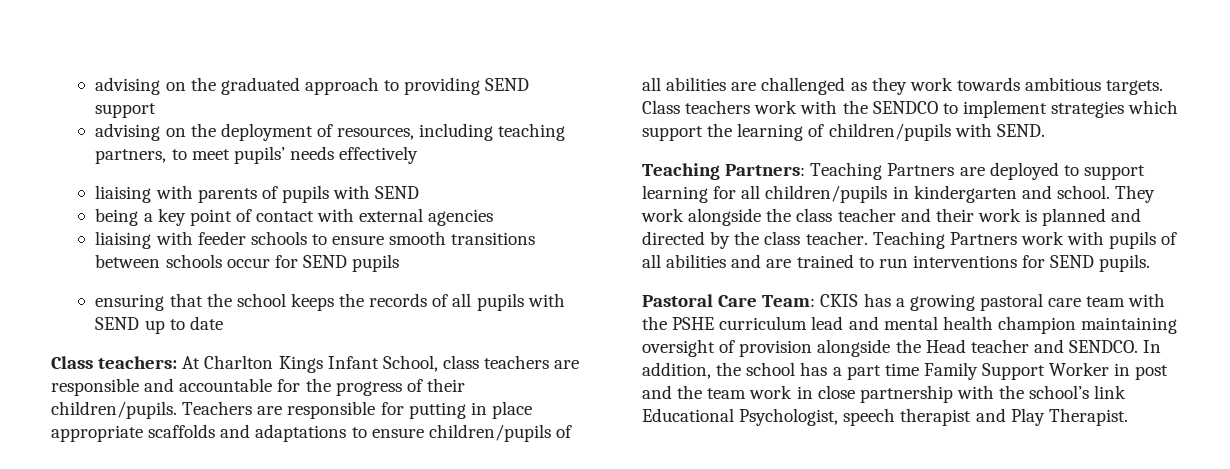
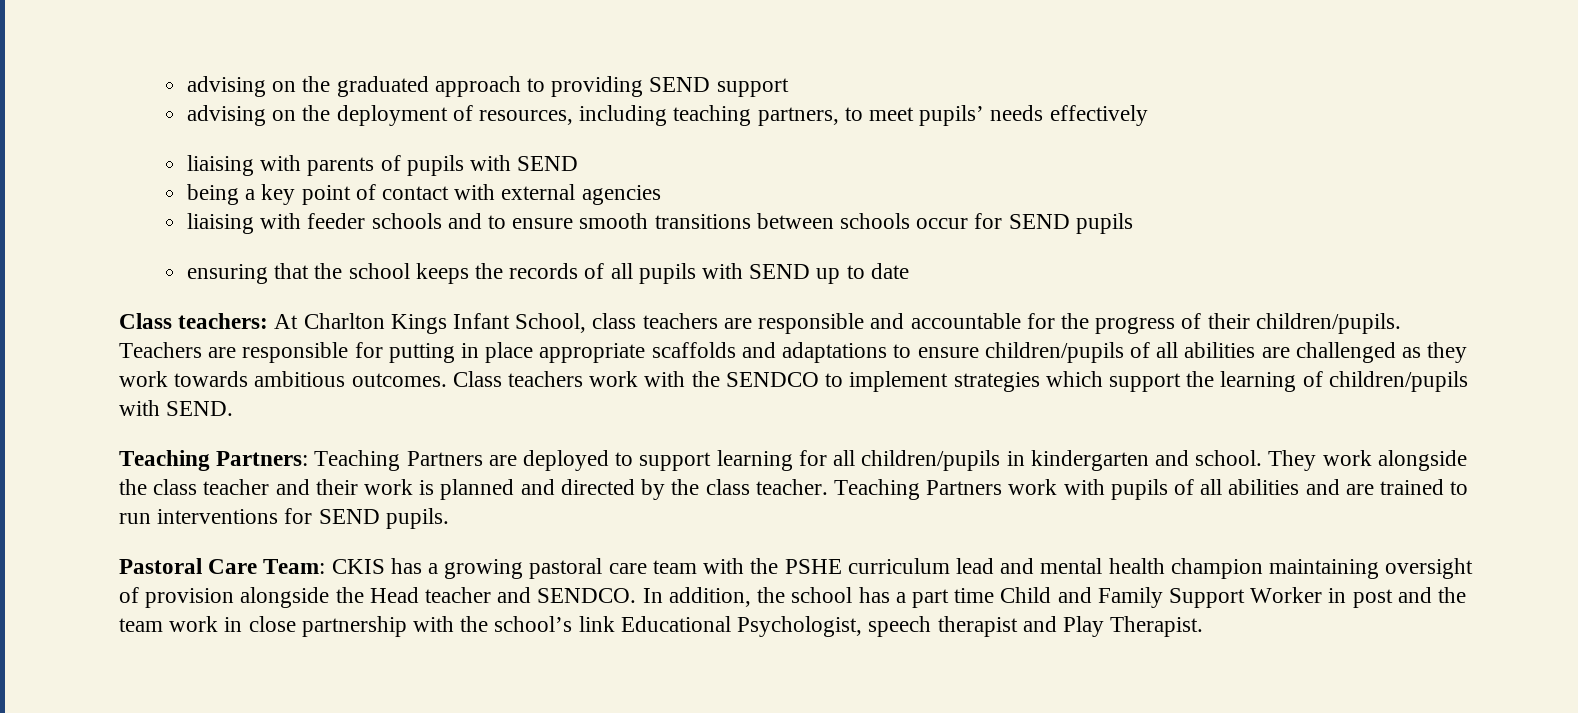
(307, 238) none -> [447,213,482,229] and
[1106,80,1164,95] targets. -> [351,373,447,387] outcomes.
(919, 369) none -> [1000,587,1092,603] Child and

